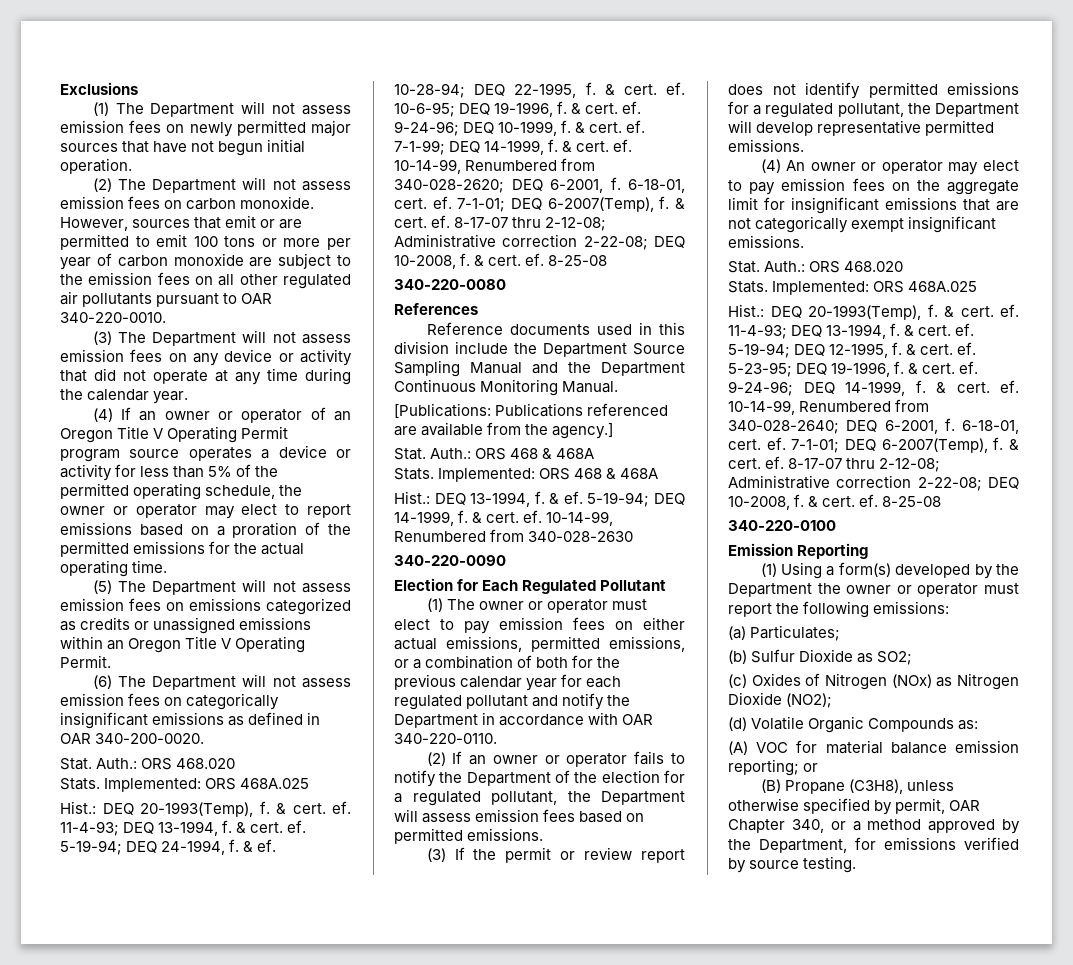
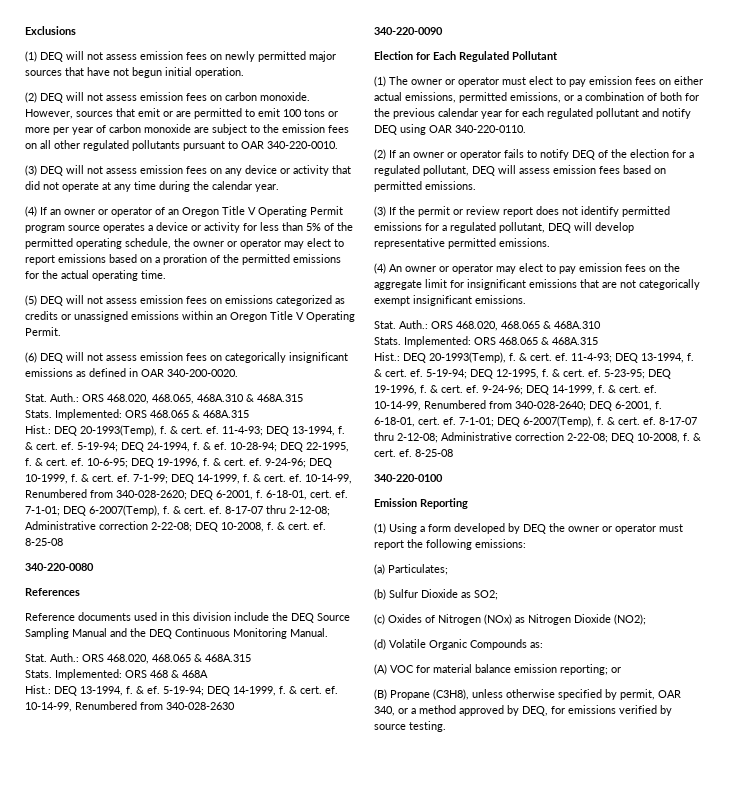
[115,103,235,117] The Department -> [40,52,63,62] DEQ
[117,179,237,193] The Department -> [40,93,63,103] DEQ
[60,291,78,305] air -> (129, 145) none
[117,332,237,346] The Department -> [40,166,63,176] DEQ
[117,581,237,595] The Department -> [40,296,63,306] DEQ
[117,676,237,690] The Department -> [40,353,63,363] DEQ
[176,758,236,769] [60,778,310,792] 468.020 // Stats. Implemented: ORS 468A.025 -> [107,394,303,404] [25,409,249,420] 468.020, 468.065, 468A.310 & 468A.315 // Stats. Implemented: ORS 468.065 & 468A.315
[543,343,627,357] Department -> [291,613,314,623] DEQ
[601,362,685,376] Department -> [149,629,172,639] DEQ
[394,403,669,418] [394,422,614,439] [394,448,595,460] // [Publications: Publications referenced are available from the agency.] // Stat. Auth.: ORS 468 & 468A -> [25,653,251,664] // Stat. Auth.: ORS 468.020, 468.065 & 468A.315
[607,695,631,706] [394,712,619,728] the Department in accordance with -> [374,124,426,135] DEQ using
[439,772,551,786] the Department -> [572,150,595,160] DEQ
[567,791,685,805] the Department -> [472,166,495,176] DEQ
[907,103,1019,117] the Department -> [548,223,571,233] DEQ
[844,261,904,272] [728,281,978,295] 468.020 // Stats. Implemented: ORS 468A.025 -> [456,321,601,331] [374,336,598,347] 468.020, 468.065 & 468A.310 // Stats. Implemented: ORS 468.065 & 468A.315
[838,562,891,577] form(s) -> [428,524,451,532] form
[996,564,1019,575] [728,583,812,597] the Department -> [523,524,546,534] DEQ
[728,819,785,833] Chapter -> (681, 694) none
[728,839,847,853] the Department, -> [522,706,548,716] DEQ,

